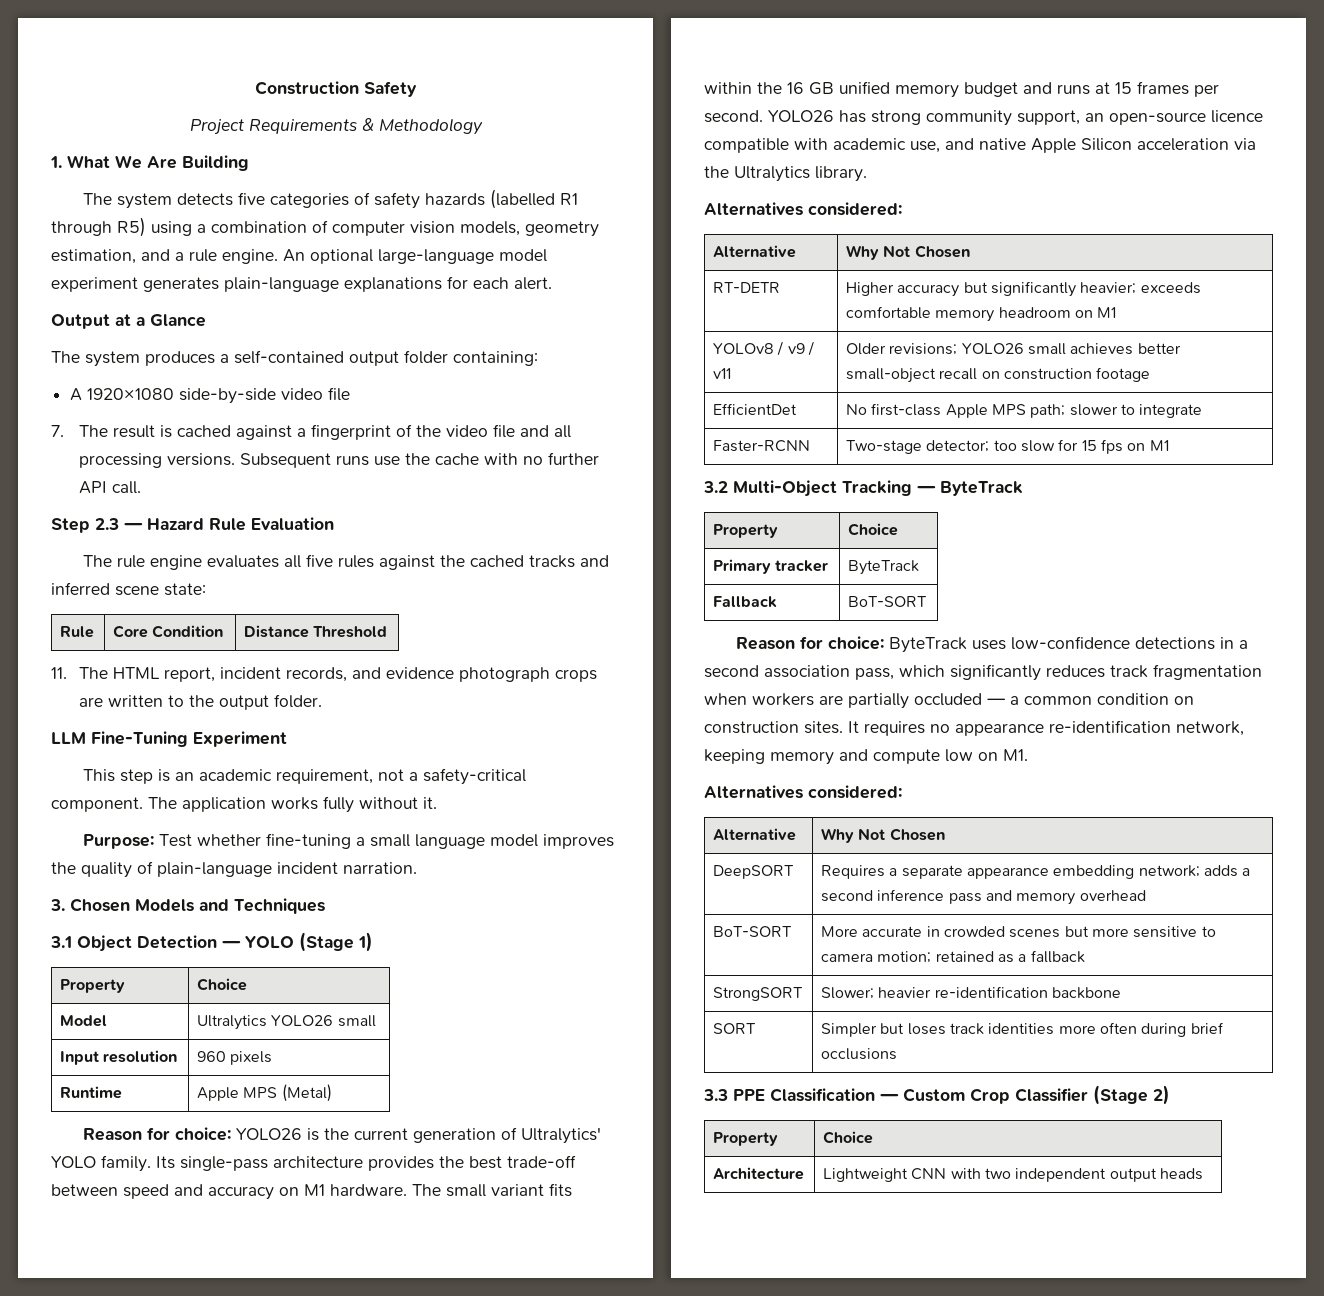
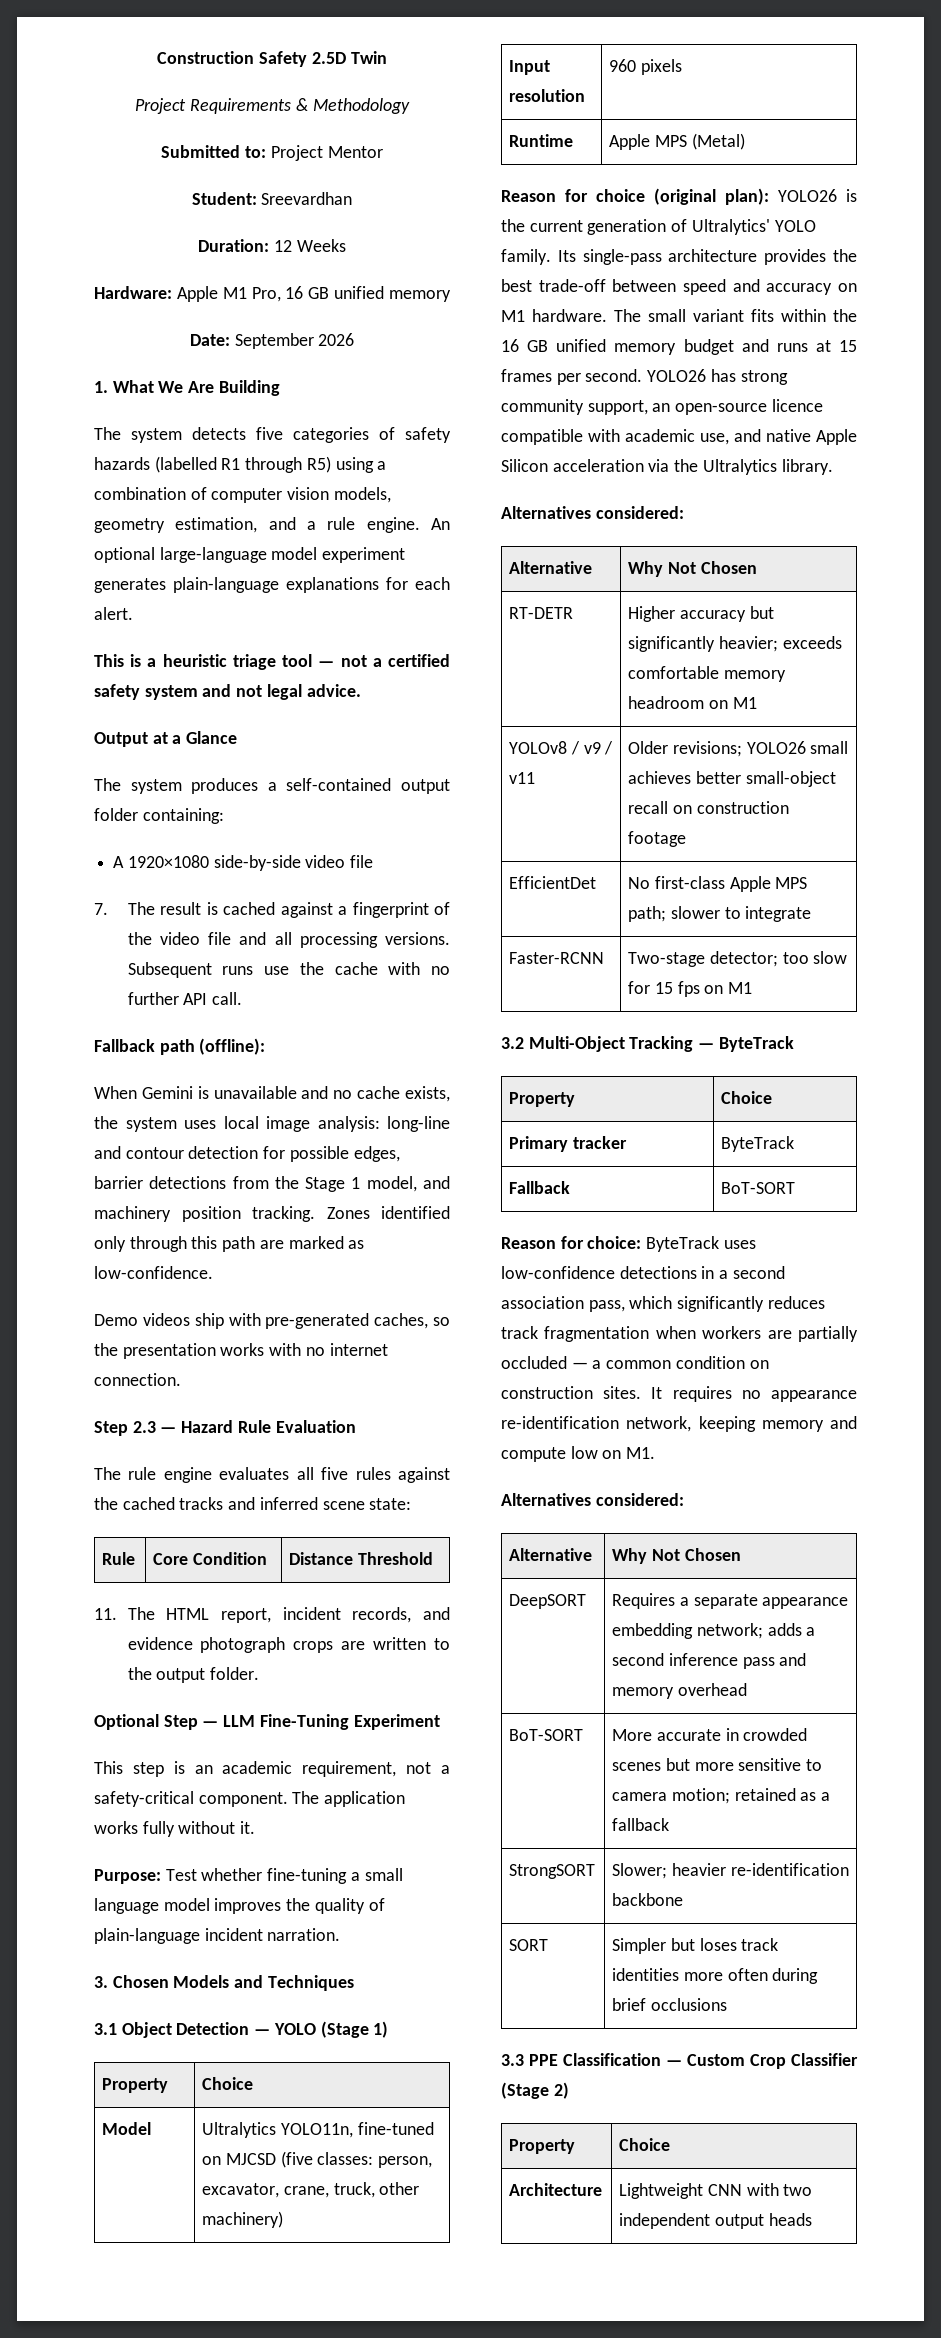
(417, 89) none -> [311,51,387,64] 2.5D Twin
(483, 126) none -> [161,145,383,161] [191,192,353,205] [198,239,346,252] [94,286,451,302] [189,333,355,349] // Submitted to: Project Mentor // Student: Sreevardhan // Duration: 12 Weeks // Hardware: Apple M1 Pro, 16 GB unified memory // Date: September 2026
(552, 283) none -> [94,654,451,670] [94,684,361,700] // This is a heuristic triage tool — not a certified safety system and not legal advice.
(142, 487) none -> [94,1038,266,1055] [94,1086,450,1102] [94,1116,450,1132] [94,1146,400,1162] [94,1176,450,1192] [94,1206,450,1222] [94,1236,365,1252] [94,1266,213,1279] [94,1313,450,1329] [94,1343,388,1359] [94,1373,181,1386] // Fallback path (offline): // When Gemini is unavailable and no cache exists, the system uses local image analysis: long-line and contour detection for possible edges, barrier detections from the Stage 1 model, and machinery position tracking. Zones identified only through this path are marked as low-confidence. // Demo videos ship with pre-generated caches, so the presentation works with no internet connection.
(323, 701) none -> [94,1714,219,1730] Optional Step —
[271,1015,376,1027] YOLO26 small -> [280,2122,434,2138] [202,2151,433,2168] [202,2182,420,2198] [202,2211,284,2228] YOLO11n, fine-tuned on MJCSD (five classes: person, excavator, crane, truck, other machinery)
[175,1127,232,1141] choice: -> [596,188,769,205] choice (original plan):

